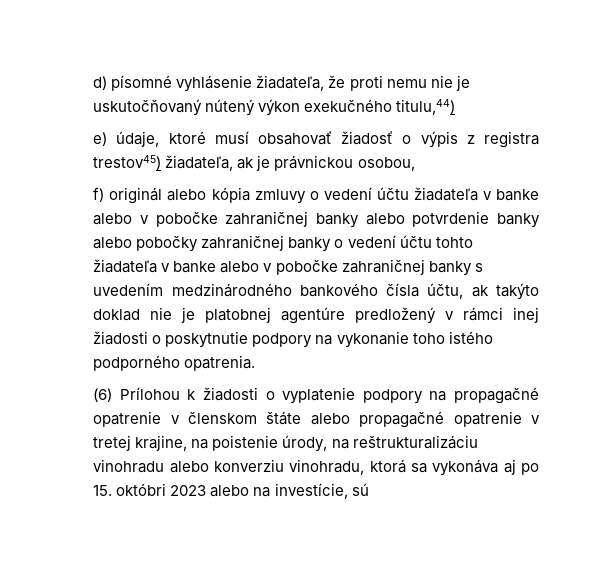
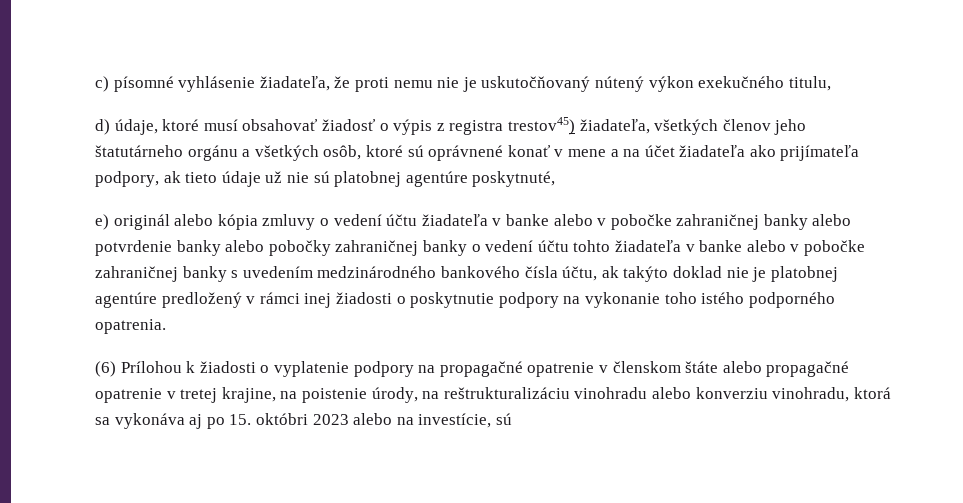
[93,76,108,90] d) -> [95,76,110,92] c)
[396,99,456,115] [93,132,108,146] titulu,44) // e) -> [788,76,831,91] [95,119,111,135] titulu, // d)
[237,155,415,171] [93,187,105,202] ak je právnickou osobou, // f) -> [654,119,807,135] [95,145,860,161] [95,171,556,187] [95,214,110,230] všetkých členov jeho štatutárneho orgánu a všetkých osôb, ktoré sú oprávnené konať v mene a na účet žiadateľa ako prijímateľa podpory, ak tieto údaje už nie sú platobnej agentúre poskytnuté, // e)

